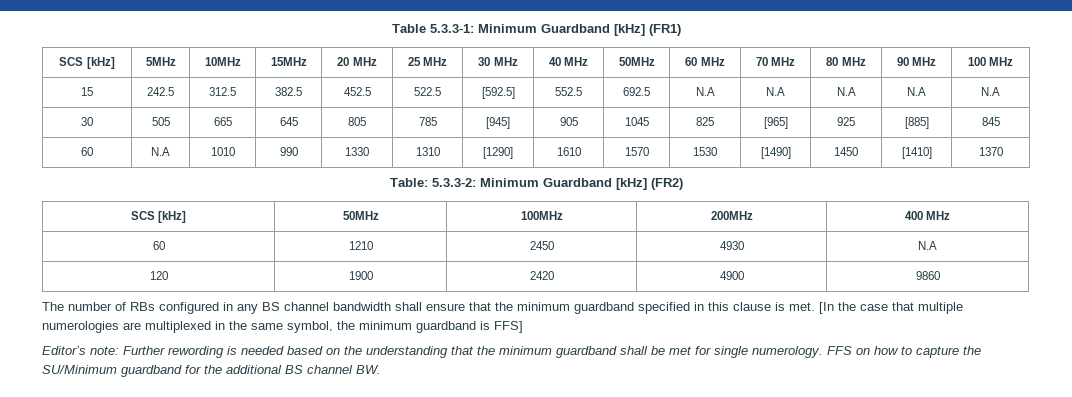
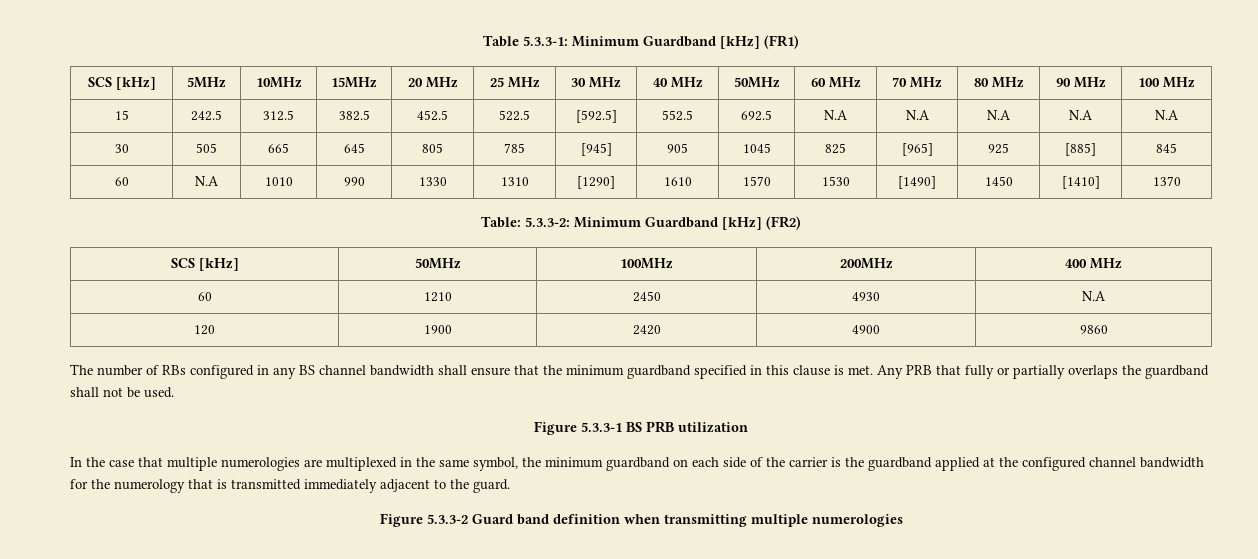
[819,302,834,314] [In -> [877,365,1209,379] [70,387,174,398] [534,421,748,435] [70,457,82,467] Any PRB that fully or partially overlaps the guardband shall not be used. // Figure 5.3.3-1 BS PRB utilization // In
[480,321,523,333] [42,346,981,358] [42,365,381,377] is FFS] // Editor’s note: Further rewording is needed based on the understanding that the minimum guardband shall be met for single numerology. FFS on how to capture the SU/Minimum guardband for the additional BS channel BW. -> [673,457,1204,471] [70,479,510,493] [379,513,903,527] on each side of the carrier is the guardband applied at the configured channel bandwidth for the numerology that is transmitted immediately adjacent to the guard. // Figure 5.3.3-2 Guard band definition when transmitting multiple numerologies

